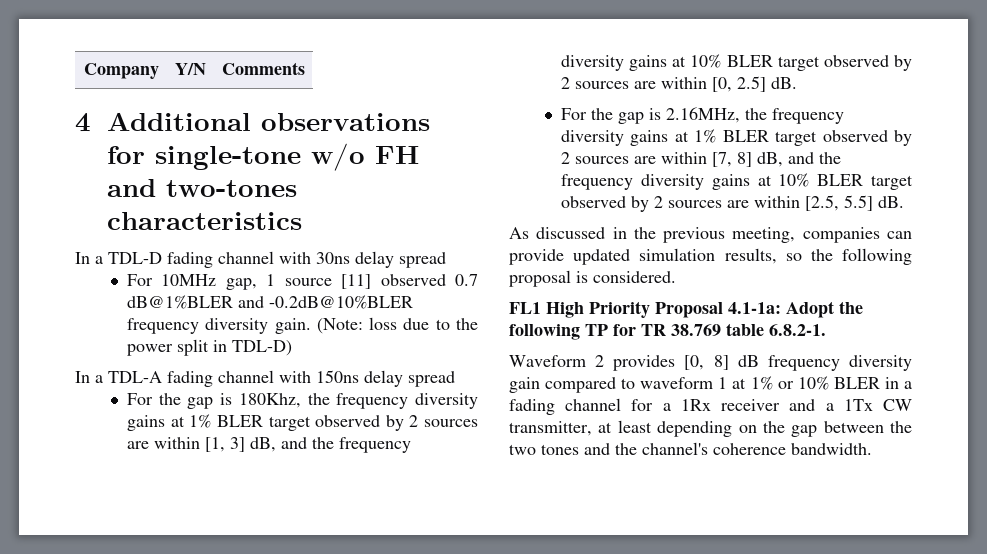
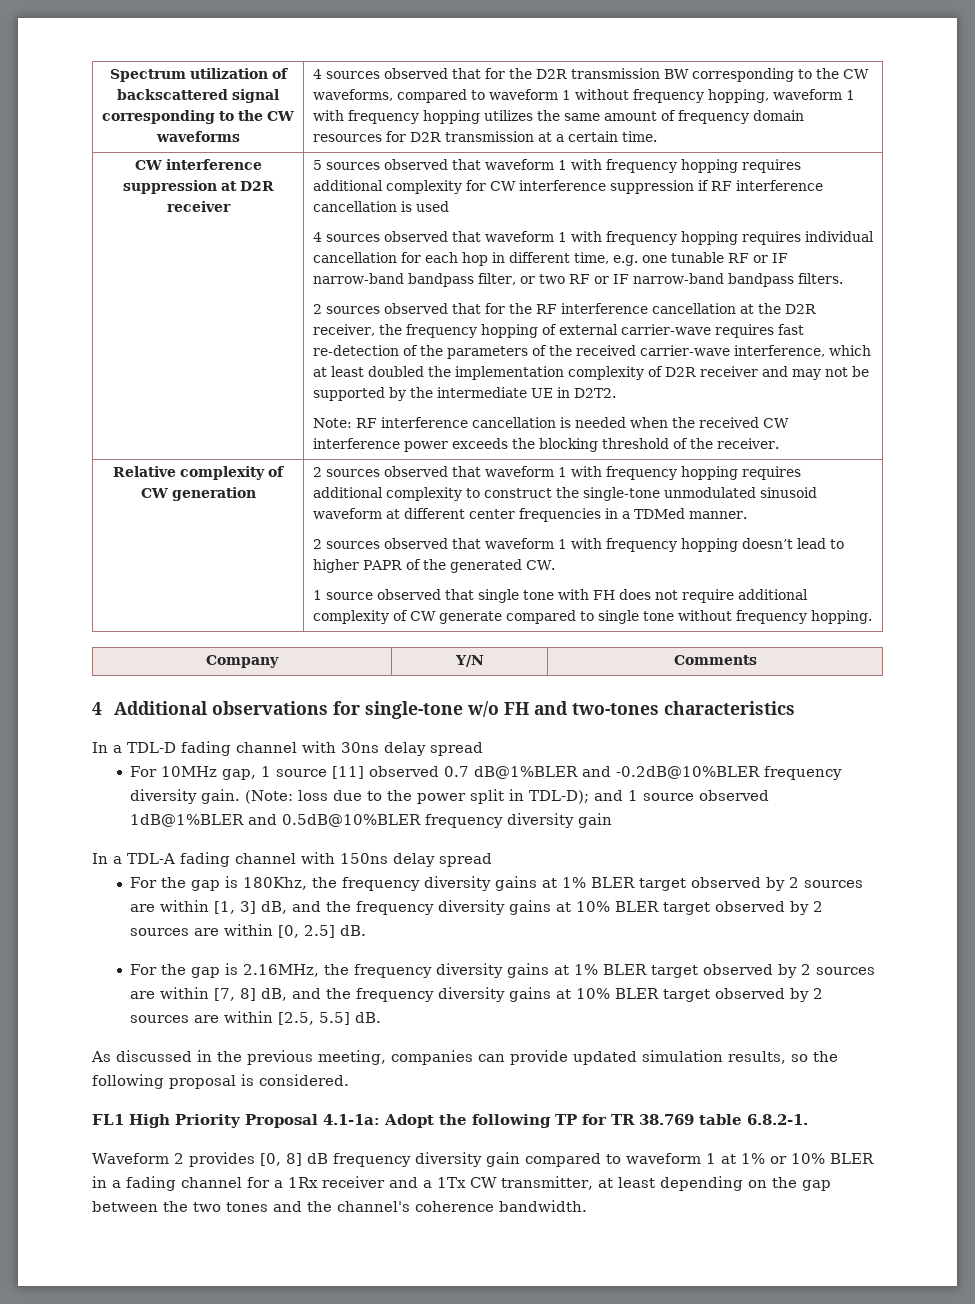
(83, 71) none -> [109,68,288,82] [117,89,279,103] [102,110,294,124] [155,131,240,142] [312,68,869,82] [312,89,855,103] [312,110,804,124] [312,131,657,142] [134,159,262,170] [122,180,274,194] [166,201,231,212] [312,159,801,173] [312,180,823,194] [312,201,449,212] [312,231,874,245] [312,252,788,266] [312,273,843,287] [312,303,816,314] [312,324,804,338] [312,345,871,359] [312,366,869,380] [312,387,616,401] [312,417,789,428] [312,438,779,452] [113,466,284,480] [140,487,256,501] [312,466,801,480] [312,487,817,501] [312,508,747,522] [312,538,844,552] [312,559,555,573] [312,589,808,603] [312,610,872,624] Spectrum utilization of backscattered signal corresponding to the CW waveforms | 4 sources observed that for the D2R transmission BW corresponding to the CW waveforms, compared to waveform 1 without frequency hopping, waveform 1 with frequency hopping utilizes the same amount of frequency domain resources for D2R transmission at a certain time. // CW interference suppression at D2R receiver | 5 sources observed that waveform 1 with frequency hopping requires additional complexity for CW interference suppression if RF interference cancellation is used // 4 sources observed that waveform 1 with frequency hopping requires individual cancellation for each hop in different time, e.g. one tunable RF or IF narrow-band bandpass filter, or two RF or IF narrow-band bandpass filters. // 2 sources observed that for the RF interference cancellation at the D2R receiver, the frequency hopping of external carrier-wave requires fast re-detection of the parameters of the received carrier-wave interference, which at least doubled the implementation complexity of D2R receiver and may not be supported by the intermediate UE in D2T2. // Note: RF interference cancellation is needed when the received CW interference power exceeds the blocking threshold of the receiver. // Relative complexity of CW generation | 2 sources observed that waveform 1 with frequency hopping requires additional complexity to construct the single-tone unmodulated sinusoid waveform at different center frequencies in a TDMed manner. // 2 sources observed that waveform 1 with frequency hopping doesn’t lead to higher PAPR of the generated CW. // 1 source observed that single tone with FH does not require additional complexity of CW generate compared to single tone without frequency hopping. //
[232,340,293,356] TDL-D) -> [529,790,770,804] [130,813,613,828] TDL-D); and 1 source observed 1dB@1%BLER and 0.5dB@10%BLER frequency diversity gain

